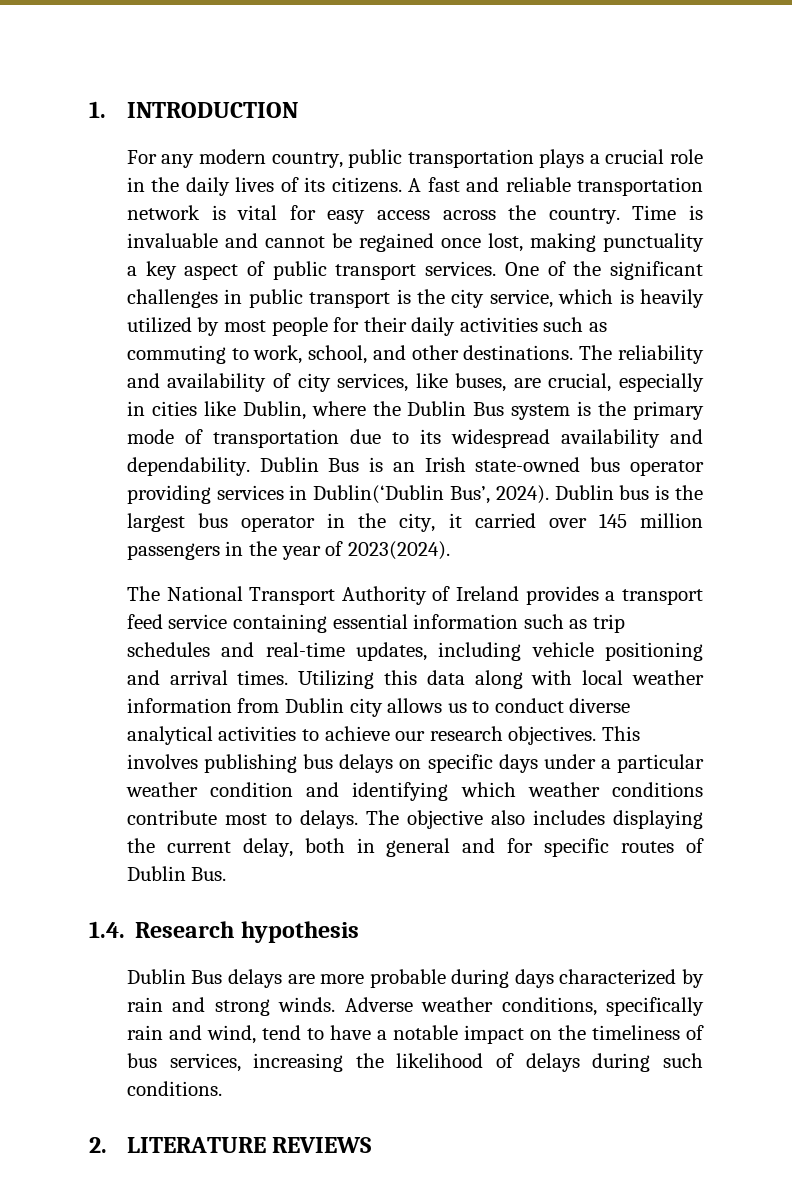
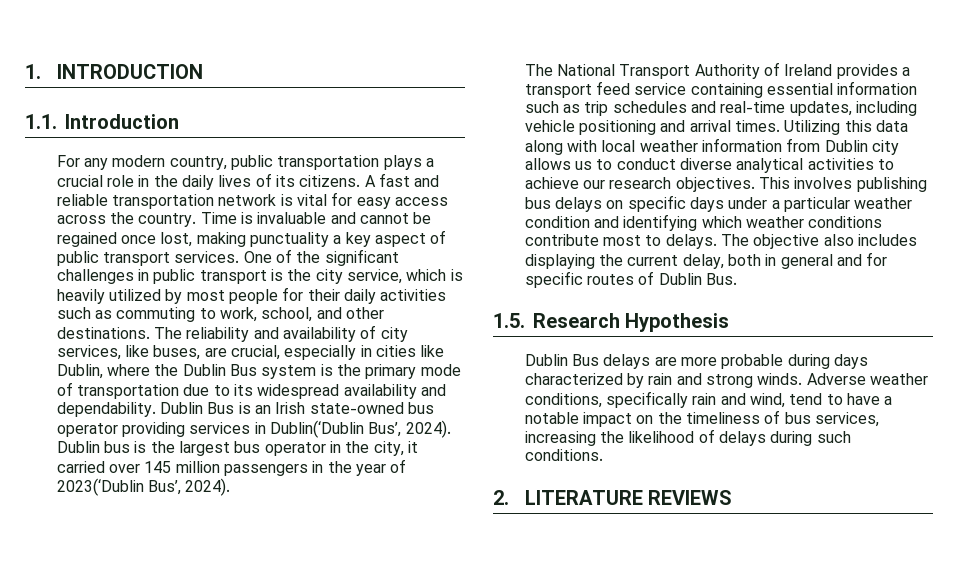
(298, 110) none -> [25,114,179,129] // 1.1. Introduction
[347,541,450,560] 2023(2024). -> [56,478,231,496] 2023(‘Dublin Bus’, 2024).
[89,921,359,943] 1.4. Research hypothesis -> [493,313,730,332] 1.5. Research Hypothesis

